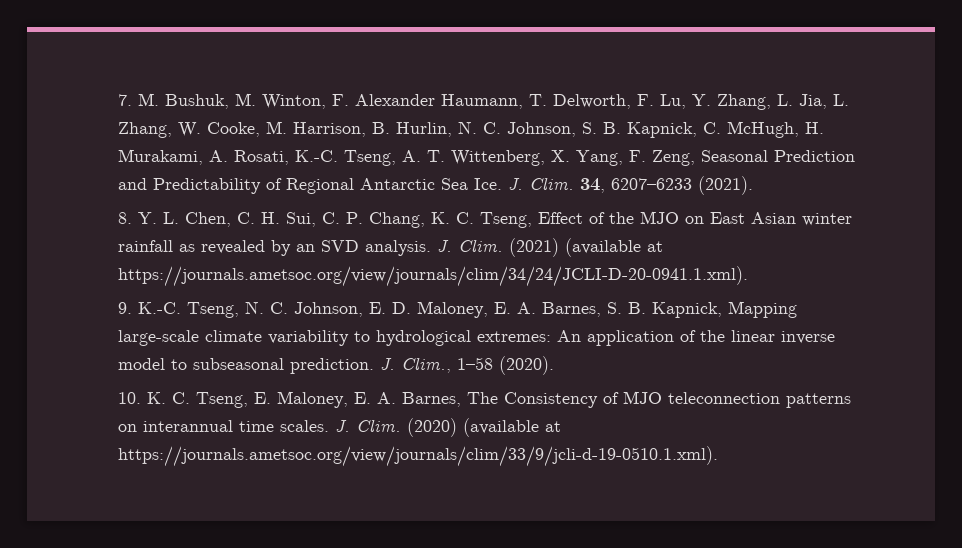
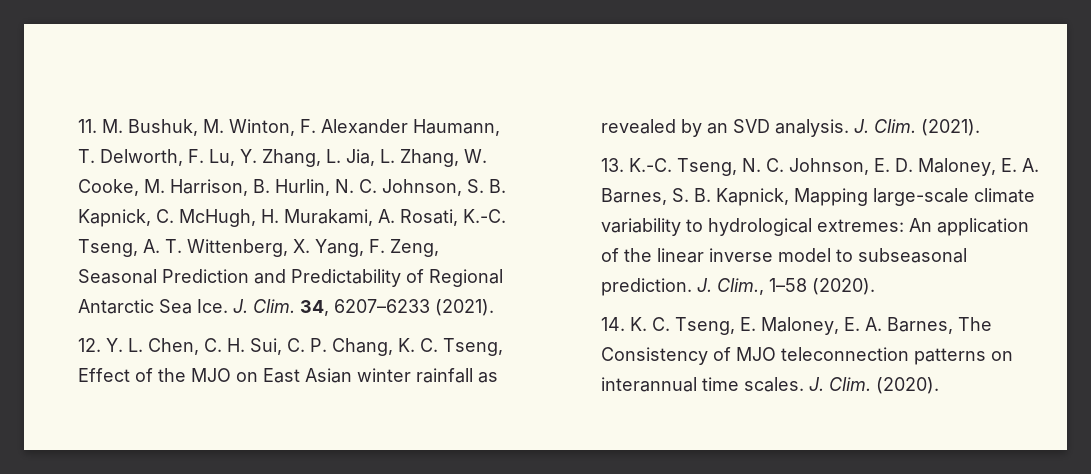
[118,94,133,106] 7. -> [77,119,97,133] 11.
[118,212,133,224] 8. -> [77,338,101,352] 12.
[509,238,664,257] [118,266,749,287] [118,302,133,314] (2021) (available at https://journals.ametsoc.org/view/journals/clim/34/24/JCLI-D-20-0941.1.xml). // 9. -> [920,119,980,136] [600,158,624,172] (2021). // 13.
[118,392,142,404] 10. -> [600,317,625,331] 14.
[407,418,562,437] [118,446,719,467] (2020) (available at https://journals.ametsoc.org/view/journals/clim/33/9/jcli-d-19-0510.1.xml). -> [875,377,939,394] (2020).

